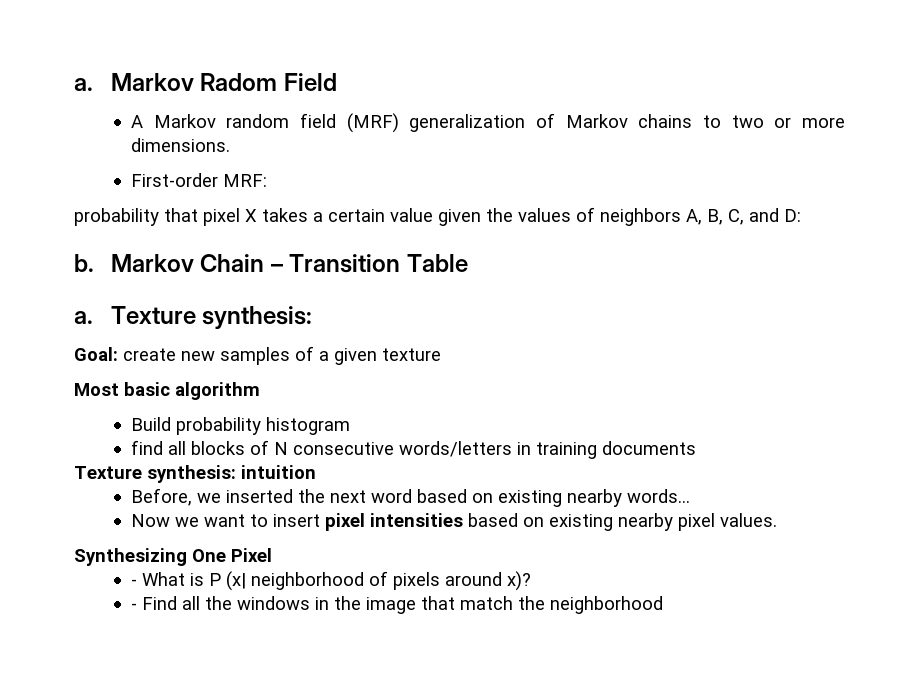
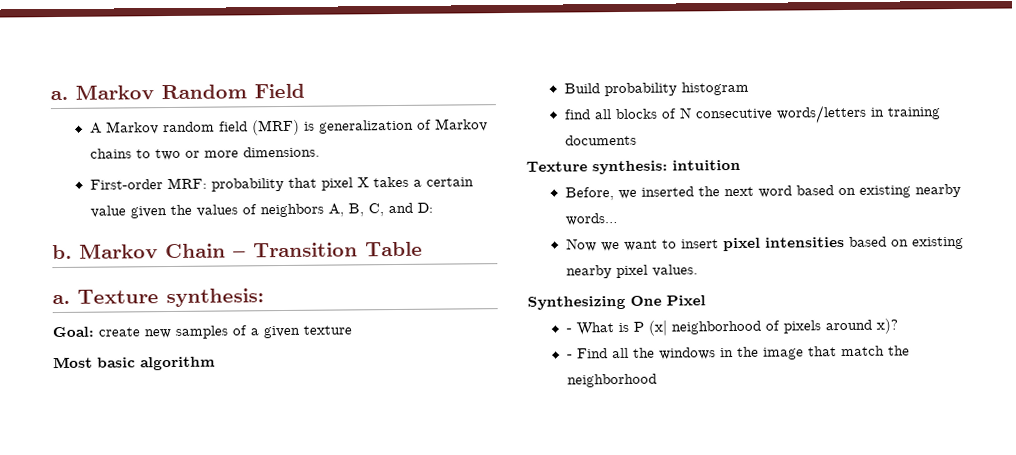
[200,73,278,91] Radom -> [160,84,247,100] Random
(399, 123) none -> [303,121,315,131] is
(268, 180) // -> (207, 183) none

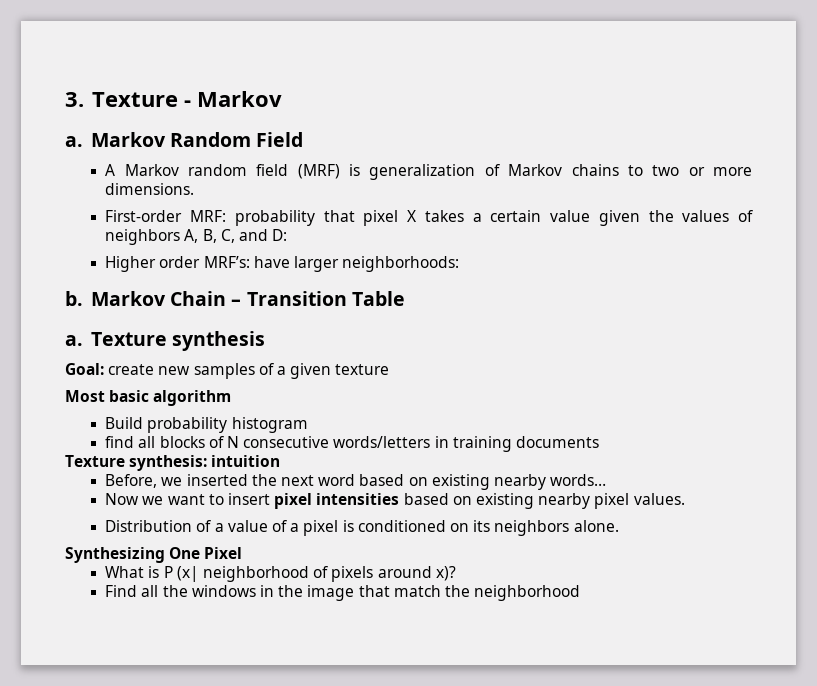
(50, 95) none -> [65,91,282,107] 3. Texture - Markov //
(433, 207) none -> [105,256,460,272] // Higher order MRF’s: have larger neighborhoods:
[165,288,264,308] synthesis: -> [172,331,266,351] synthesis
(698, 270) none -> [105,520,619,536] // Distribution of a value of a pixel is conditioned on its neighbors alone.
[565,328,572,333] - -> (243, 553) none
[566,354,573,359] - -> (456, 573) none

